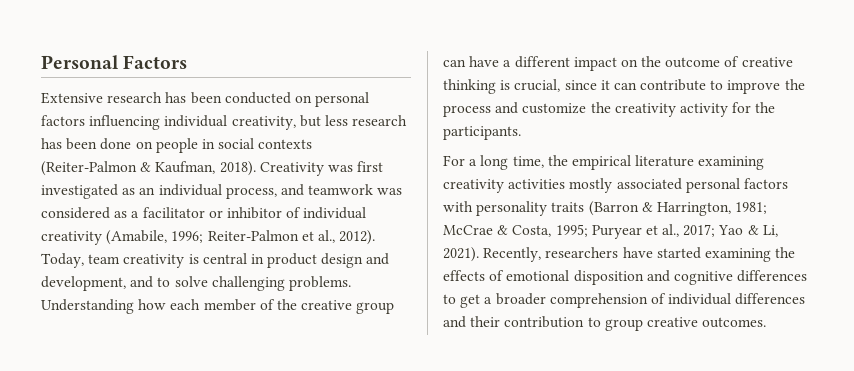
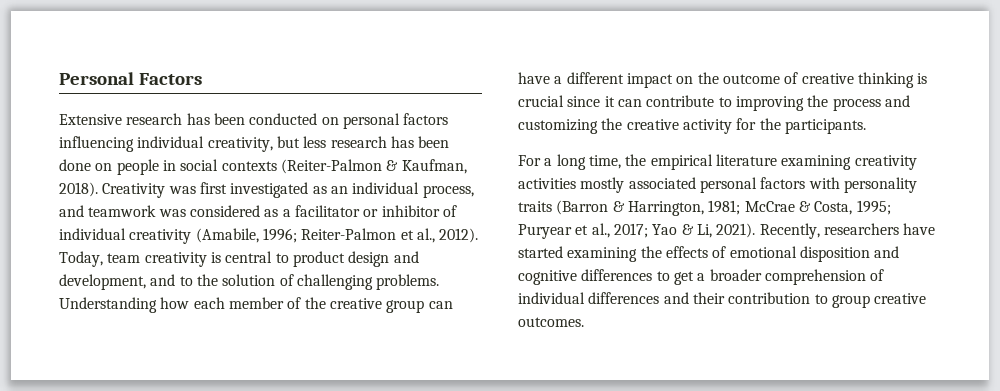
[250,254,264,264] in -> [275,253,289,263] to
[174,276,208,287] solve -> [196,274,294,286] the solution of
[514,79,561,92] crucial, -> [518,95,564,107] crucial
[727,80,781,94] improve -> [735,96,804,111] improving
[522,102,676,117] customize the creativity -> [518,118,679,134] customizing the creative

